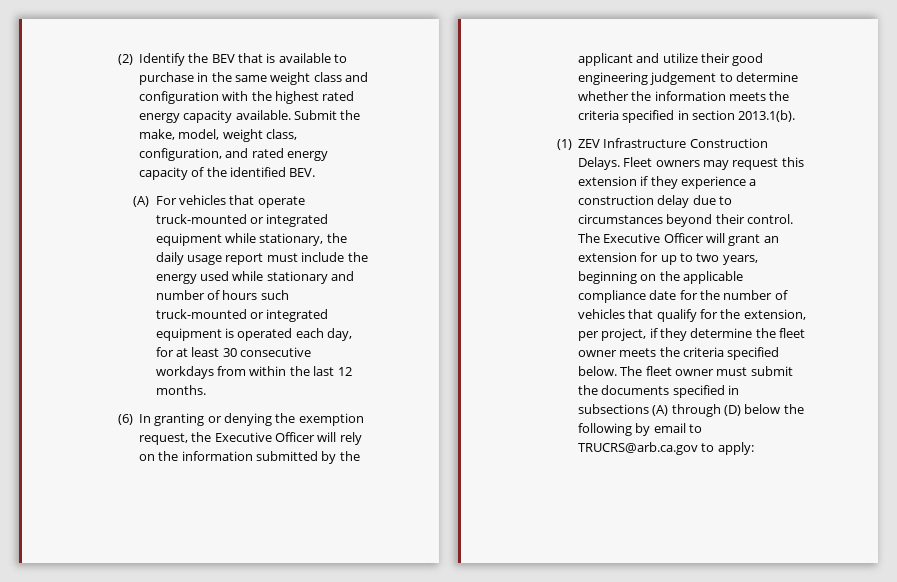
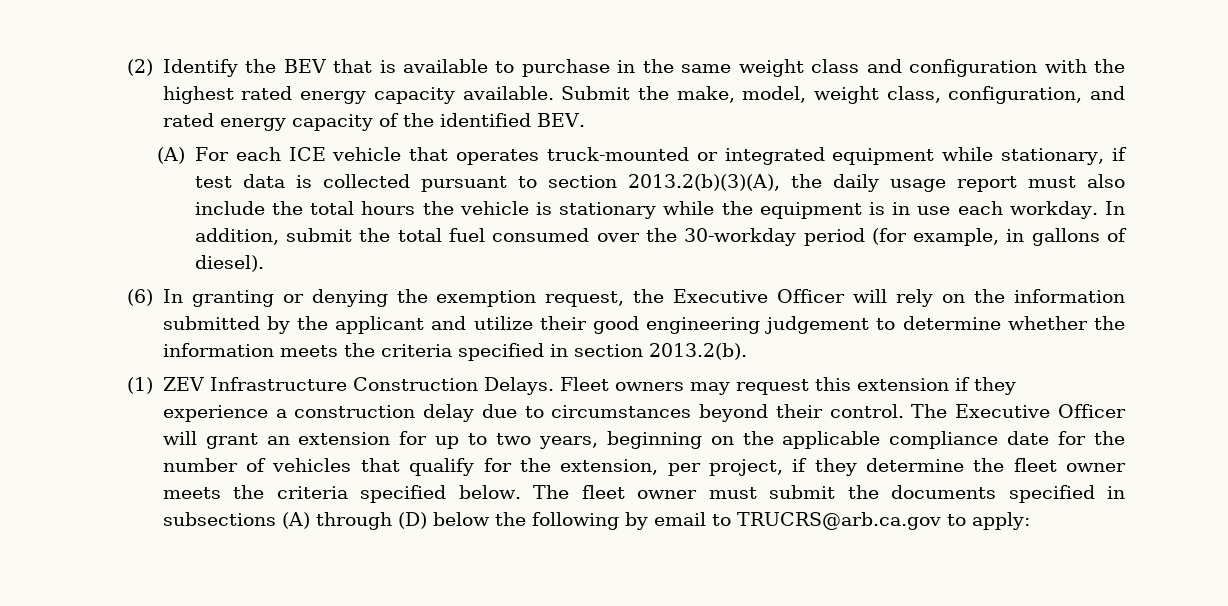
[179,195,305,208] vehicles that operate -> [235,147,540,165] each ICE vehicle that operates
(324, 239) none -> [1112,147,1128,161] [194,174,780,192] if test data is collected pursuant to section 2013.2(b)(3)(A),
(298, 257) none -> [1087,174,1125,188] also
[155,271,355,284] [155,290,289,300] [155,309,329,322] [155,328,353,341] [155,347,312,357] [155,366,352,379] [155,385,206,395] energy used while stationary and number of hours such truck-mounted or integrated equipment is operated each day, for at least 30 consecutive workdays from within the last 12 months. -> [310,201,1125,219] [194,228,1127,246] [194,255,264,272] total hours the vehicle is stationary while the equipment is in use each workday. In addition, submit the total fuel consumed over the 30-workday period (for example, in gallons of diesel).
[738,110,796,122] 2013.1(b). -> [648,343,747,360] 2013.2(b).

